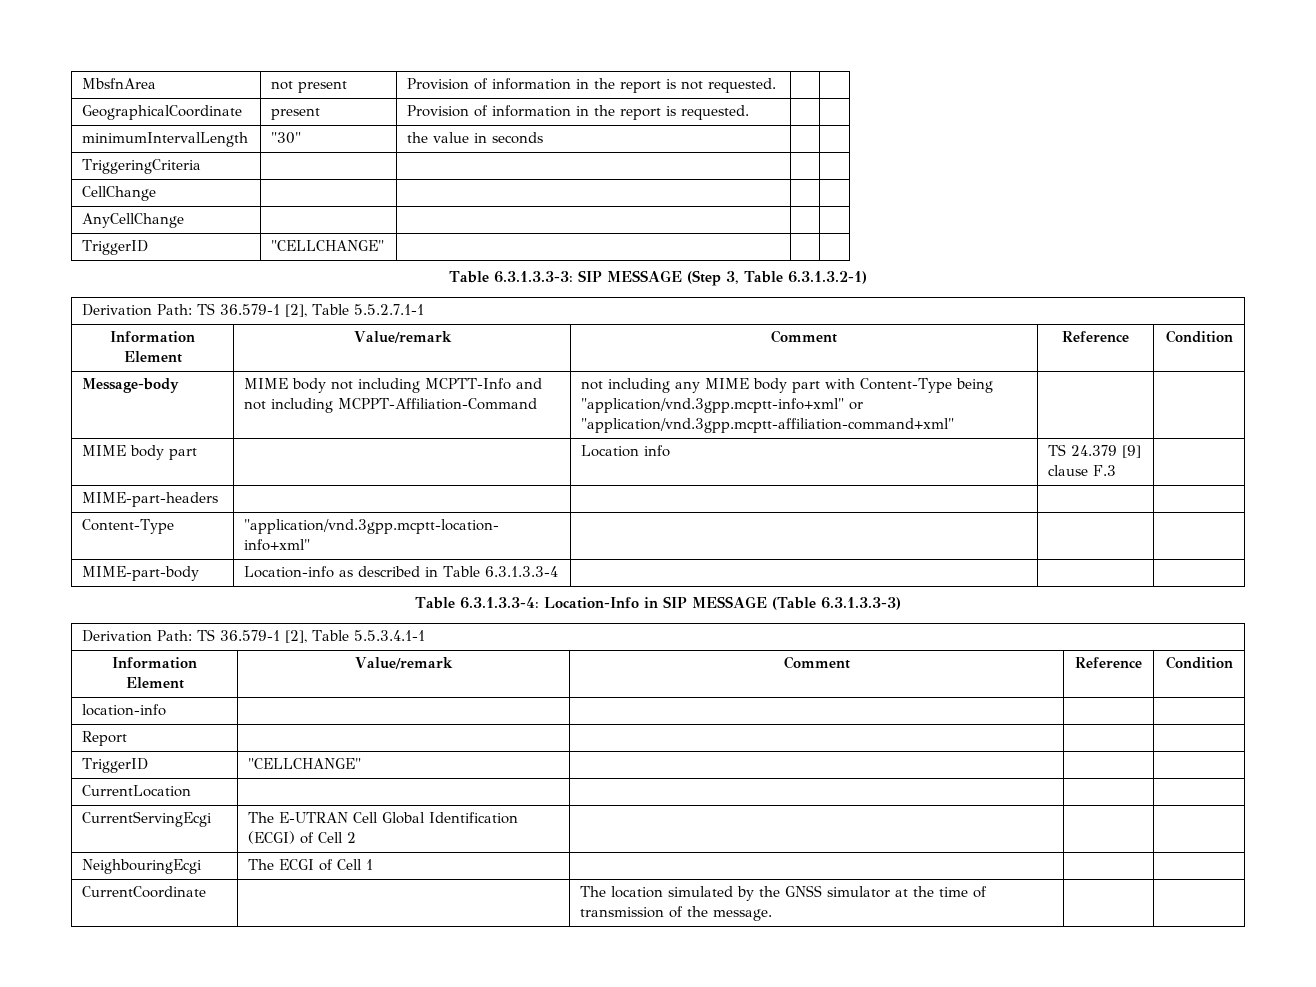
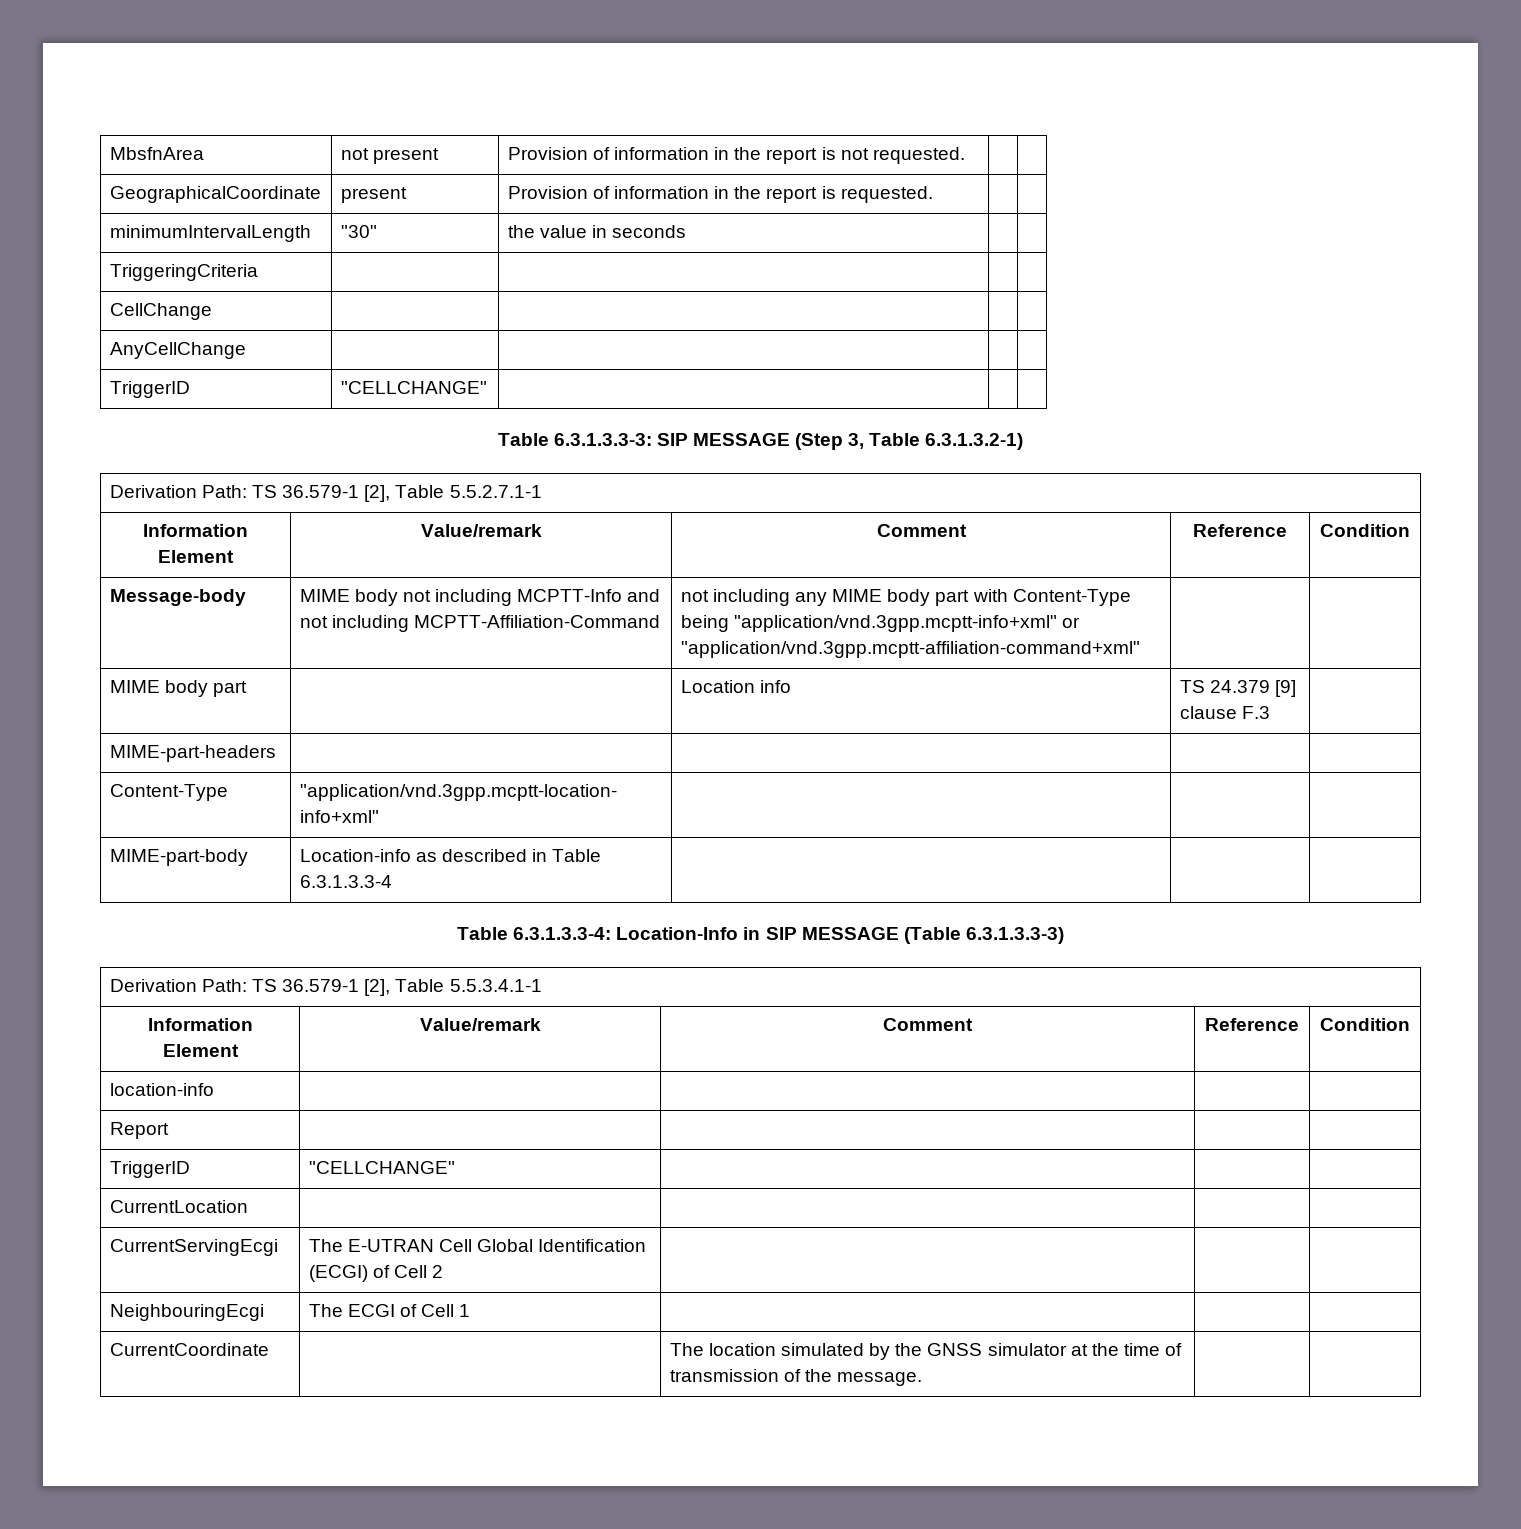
[338,398,538,410] MCPPT-Affiliation-Command -> [414,615,661,628] MCPTT-Affiliation-Command

